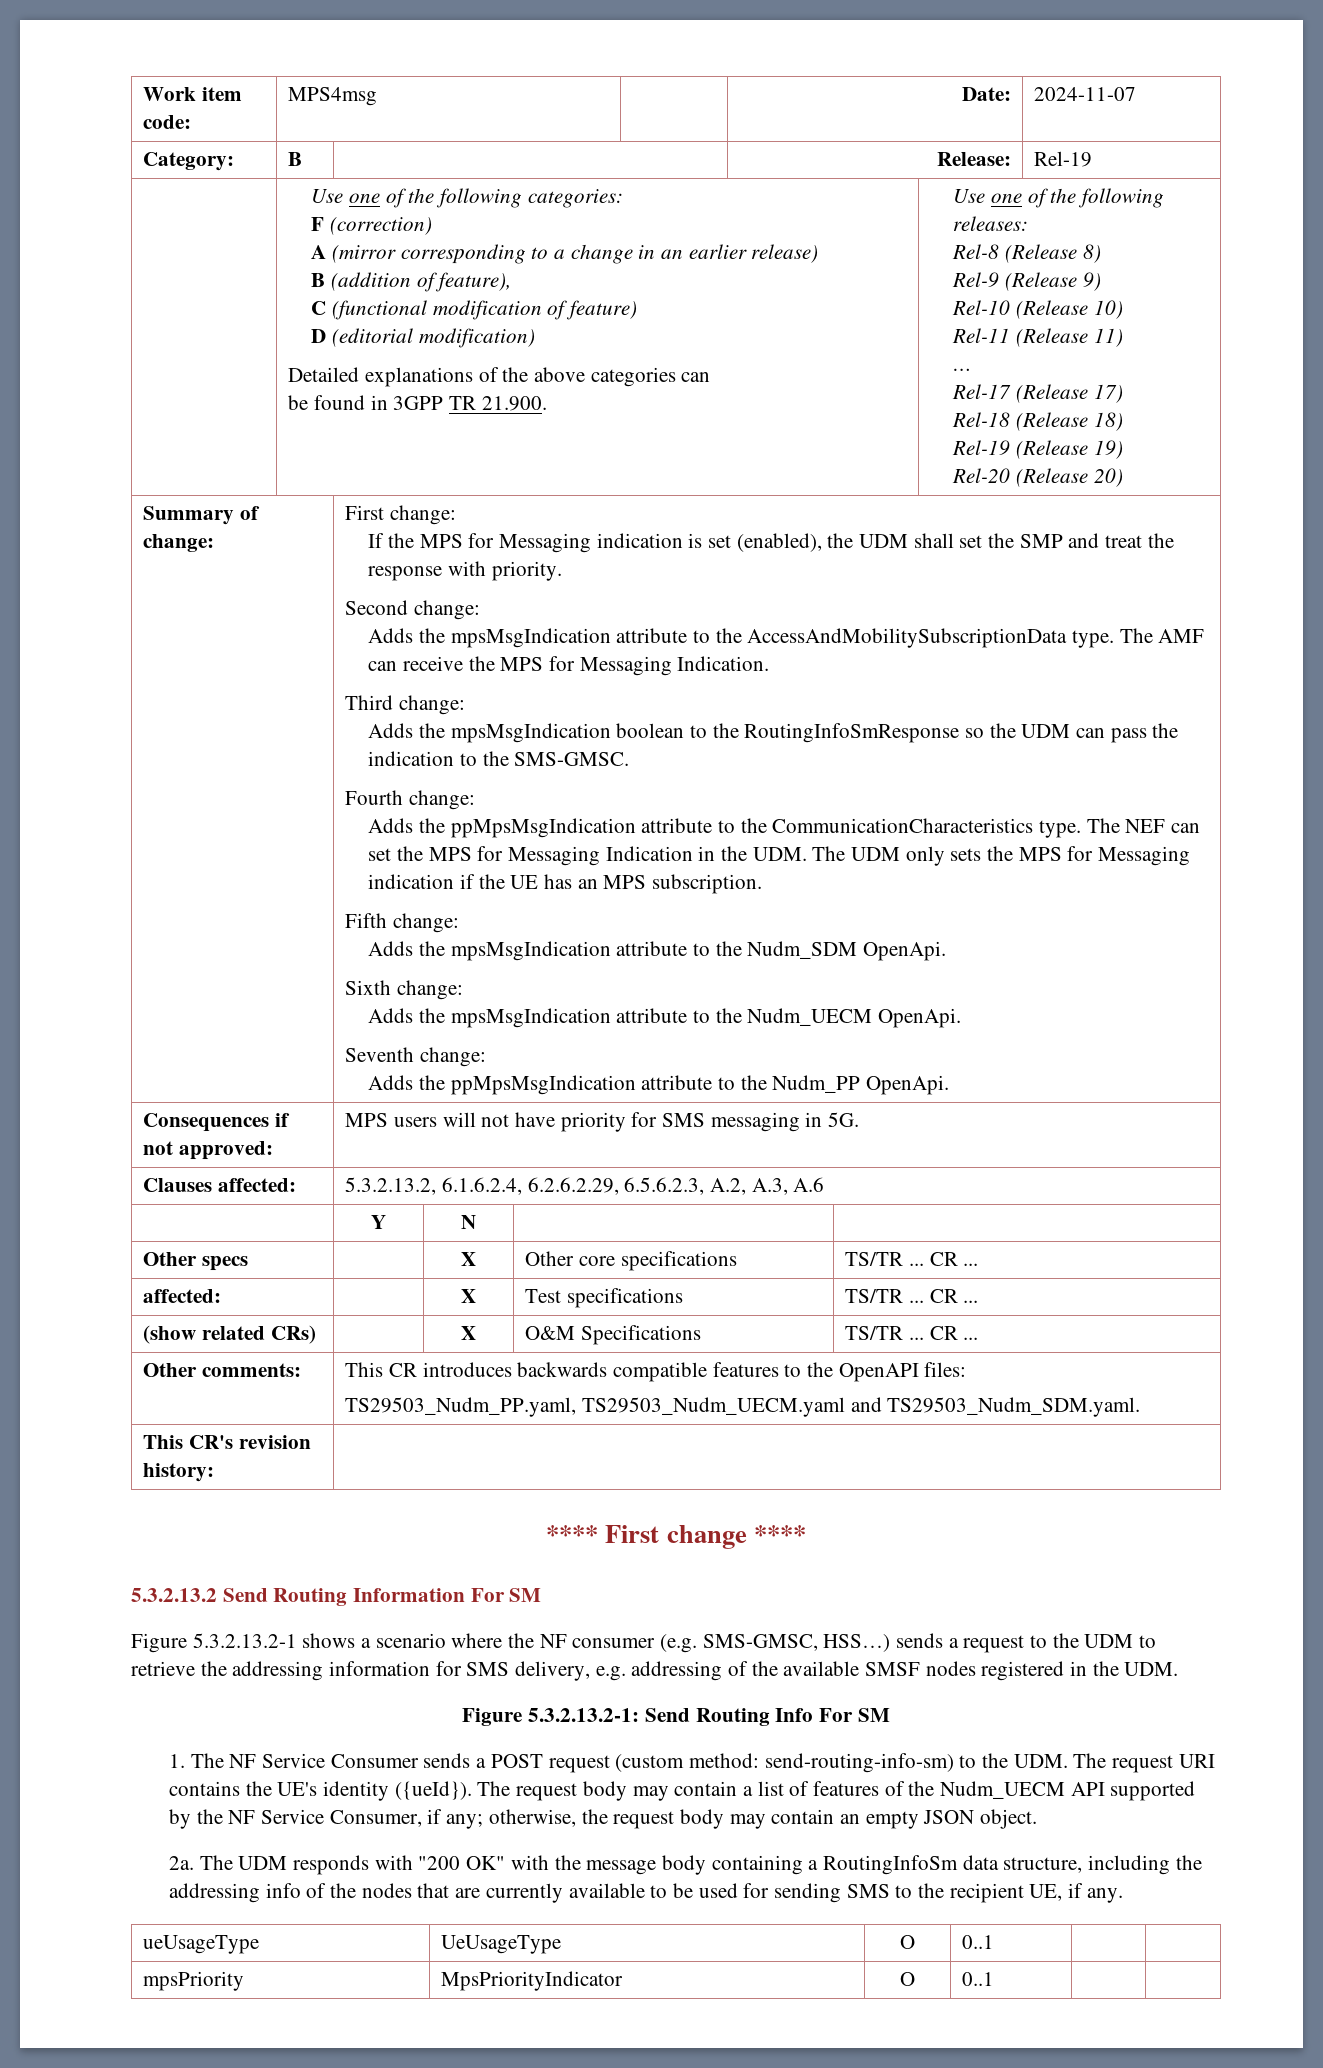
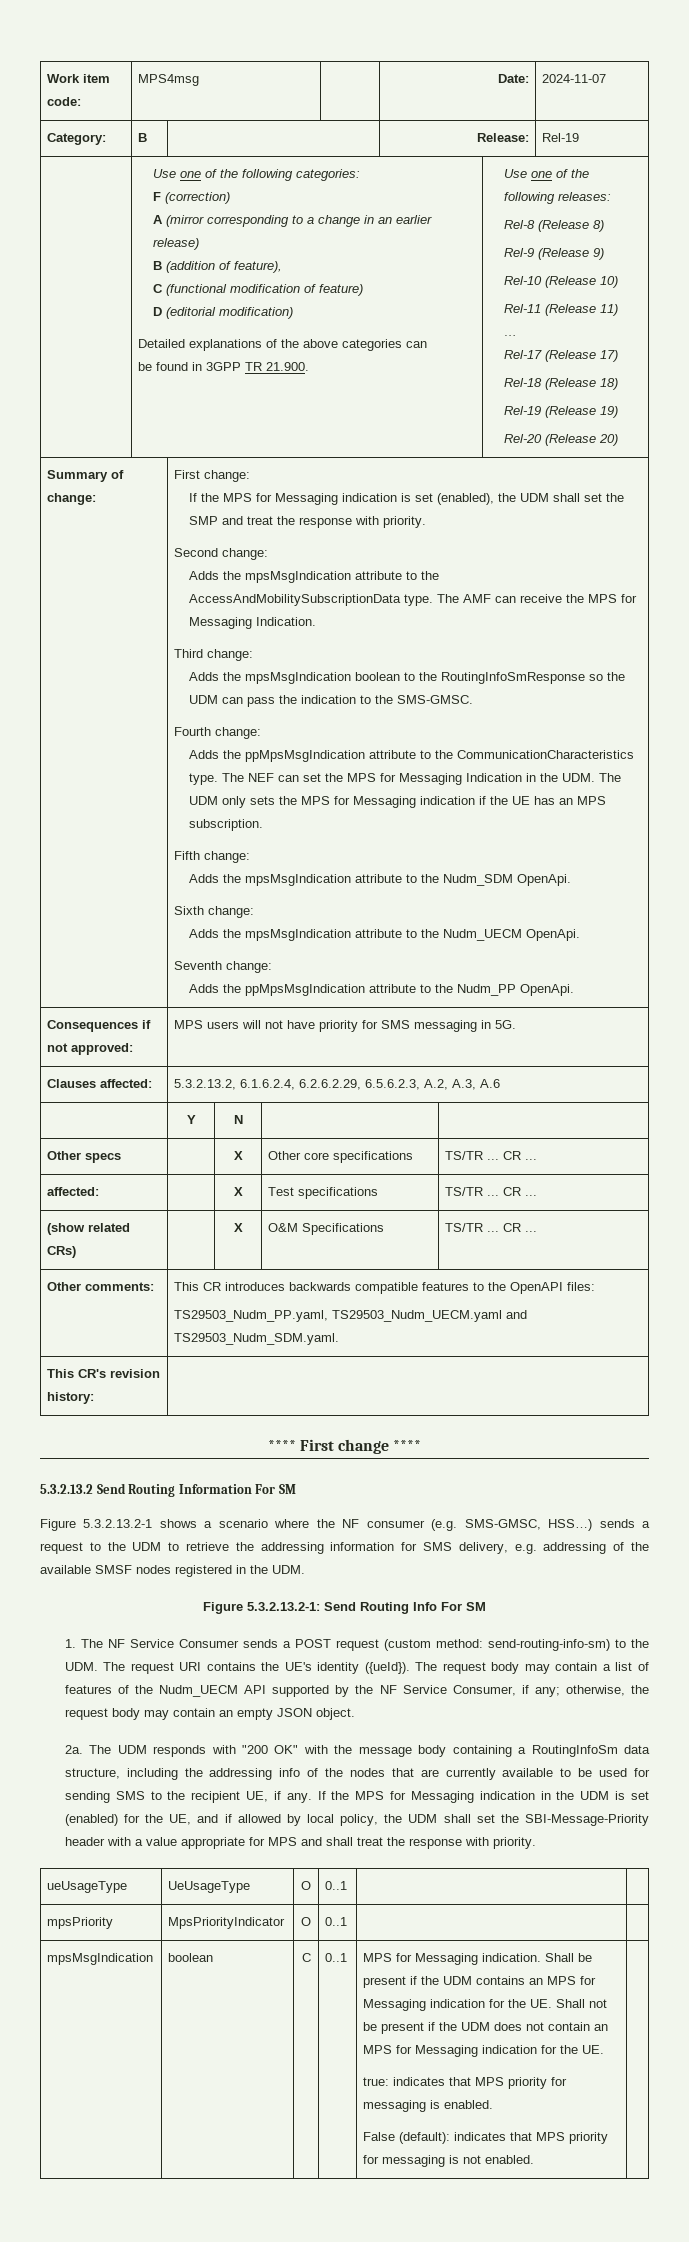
(1123, 1895) none -> [317,1791,650,1803] [64,1814,650,1826] [64,1837,536,1849] If the MPS for Messaging indication in the UDM is set (enabled) for the UE, and if allowed by local policy, the UDM shall set the SBI-Message-Priority header with a value appropriate for MPS and shall treat the response with priority.
(995, 1979) none -> [47,1953,154,1965] [168,1953,214,1962] [301,1953,311,1962] [325,1953,348,1962] [363,1953,593,1965] [363,1976,597,1988] [363,1999,608,2011] [363,2022,609,2034] [363,2045,605,2057] [363,2077,568,2089] [363,2100,494,2112] [363,2132,609,2144] [363,2155,535,2167] // mpsMsgIndication | boolean | C | 0..1 | MPS for Messaging indication. Shall be present if the UDM contains an MPS for Messaging indication for the UE. Shall not be present if the UDM does not contain an MPS for Messaging indication for the UE. // true: indicates that MPS priority for messaging is enabled. // False (default): indicates that MPS priority for messaging is not enabled. |

